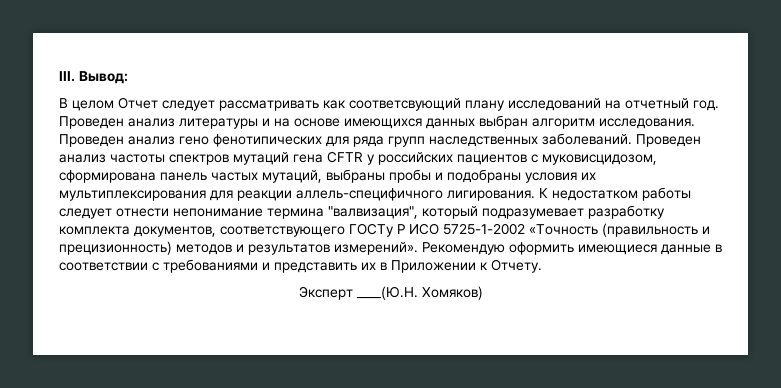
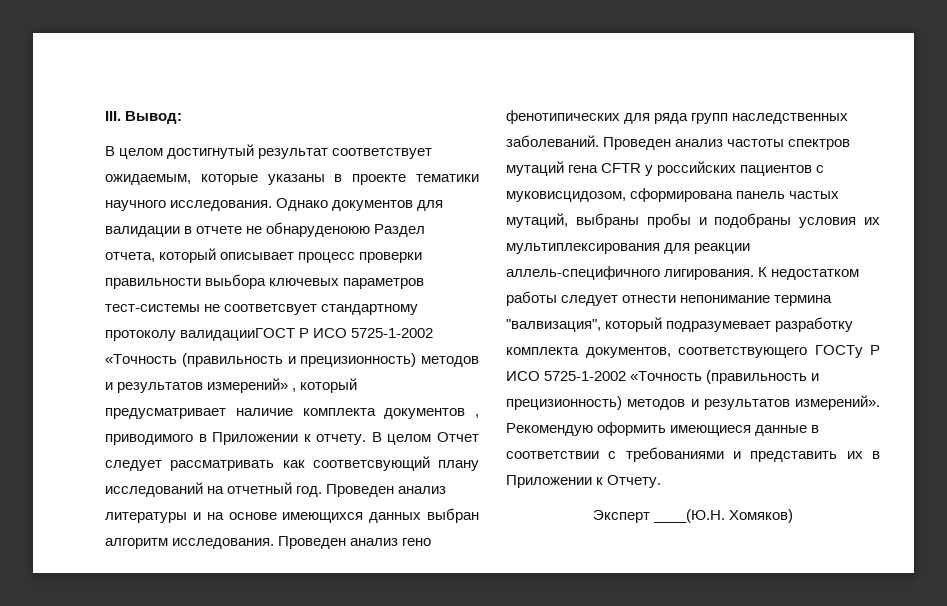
(114, 105) none -> [167,144,433,159] [105,174,480,185] [105,198,444,211] [105,222,426,237] [105,248,423,263] [105,274,425,289] [105,304,419,315] [105,328,434,341] [105,353,479,367] [105,378,358,393] [105,408,479,419] [105,432,432,445] достигнутый результат соответствует ожидаемым, которые указаны в проекте тематики научного исследования. Однако документов для валидации в отчете не обнаруденоюю Раздел отчета, который описывает процесс проверки правильности выьбора ключевых параметров тест-системы не соответсвует стандартному протоколу валидацииГОСТ Р ИСО 5725-1-2002 «Точность (правильность и прецизионность) методов и результатов измерений» , который предусматривает наличие комплекта документов , приводимого в Приложении к отчету. В целом

